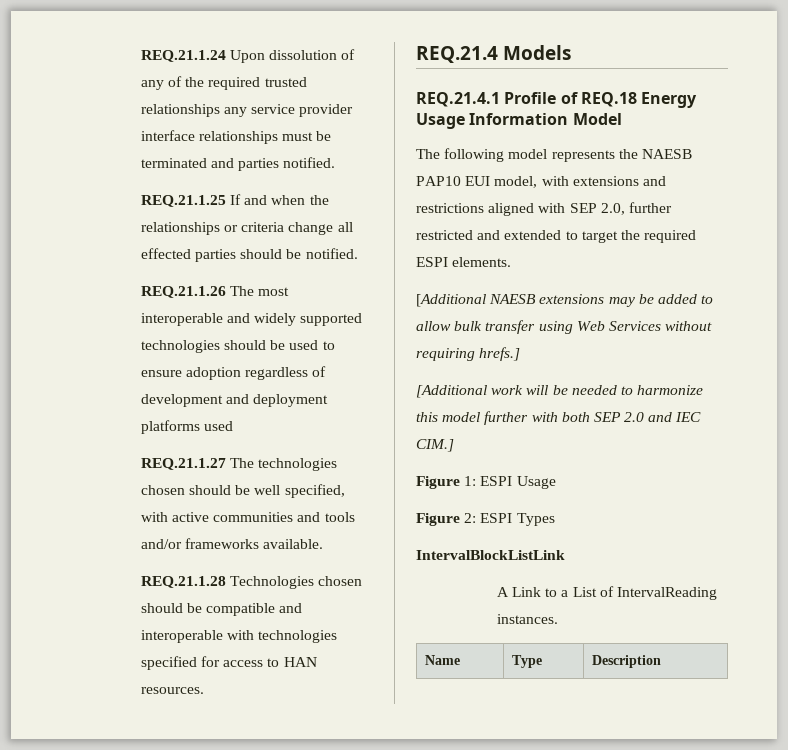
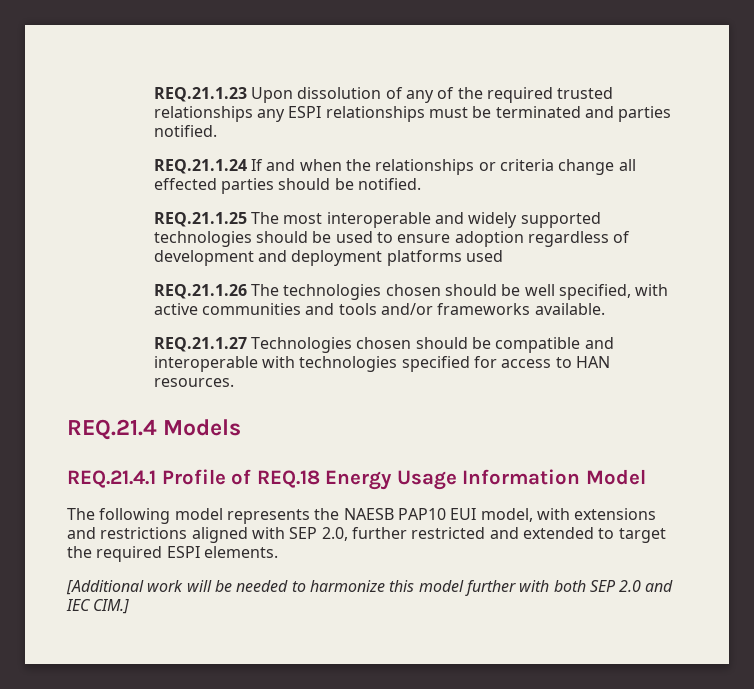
[140,50,226,62] REQ.21.1.24 -> [153,87,247,102] REQ.21.1.23
[251,104,354,117] [140,130,195,141] service provider interface -> [288,106,322,118] ESPI
[140,195,226,207] REQ.21.1.25 -> [153,159,247,174] REQ.21.1.24
[140,286,226,298] REQ.21.1.26 -> [153,212,247,227] REQ.21.1.25
[140,458,226,470] REQ.21.1.27 -> [153,284,247,299] REQ.21.1.26
[140,576,226,588] REQ.21.1.28 -> [153,337,247,352] REQ.21.1.27
[416,294,714,307] [416,320,713,334] [416,347,521,361] // [Additional NAESB extensions may be added to allow bulk transfer using Web Services without requiring hrefs.] -> (278, 552) none
[416,476,556,489] [416,513,555,526] [416,550,565,560] [496,586,717,600] [496,614,558,624] [424,655,460,665] [511,655,542,668] [591,655,661,668] // Figure 1: ESPI Usage // Figure 2: ESPI Types // IntervalBlockListLink // A Link to a List of IntervalReading instances. // Name | Type | Description -> (130, 606) none

